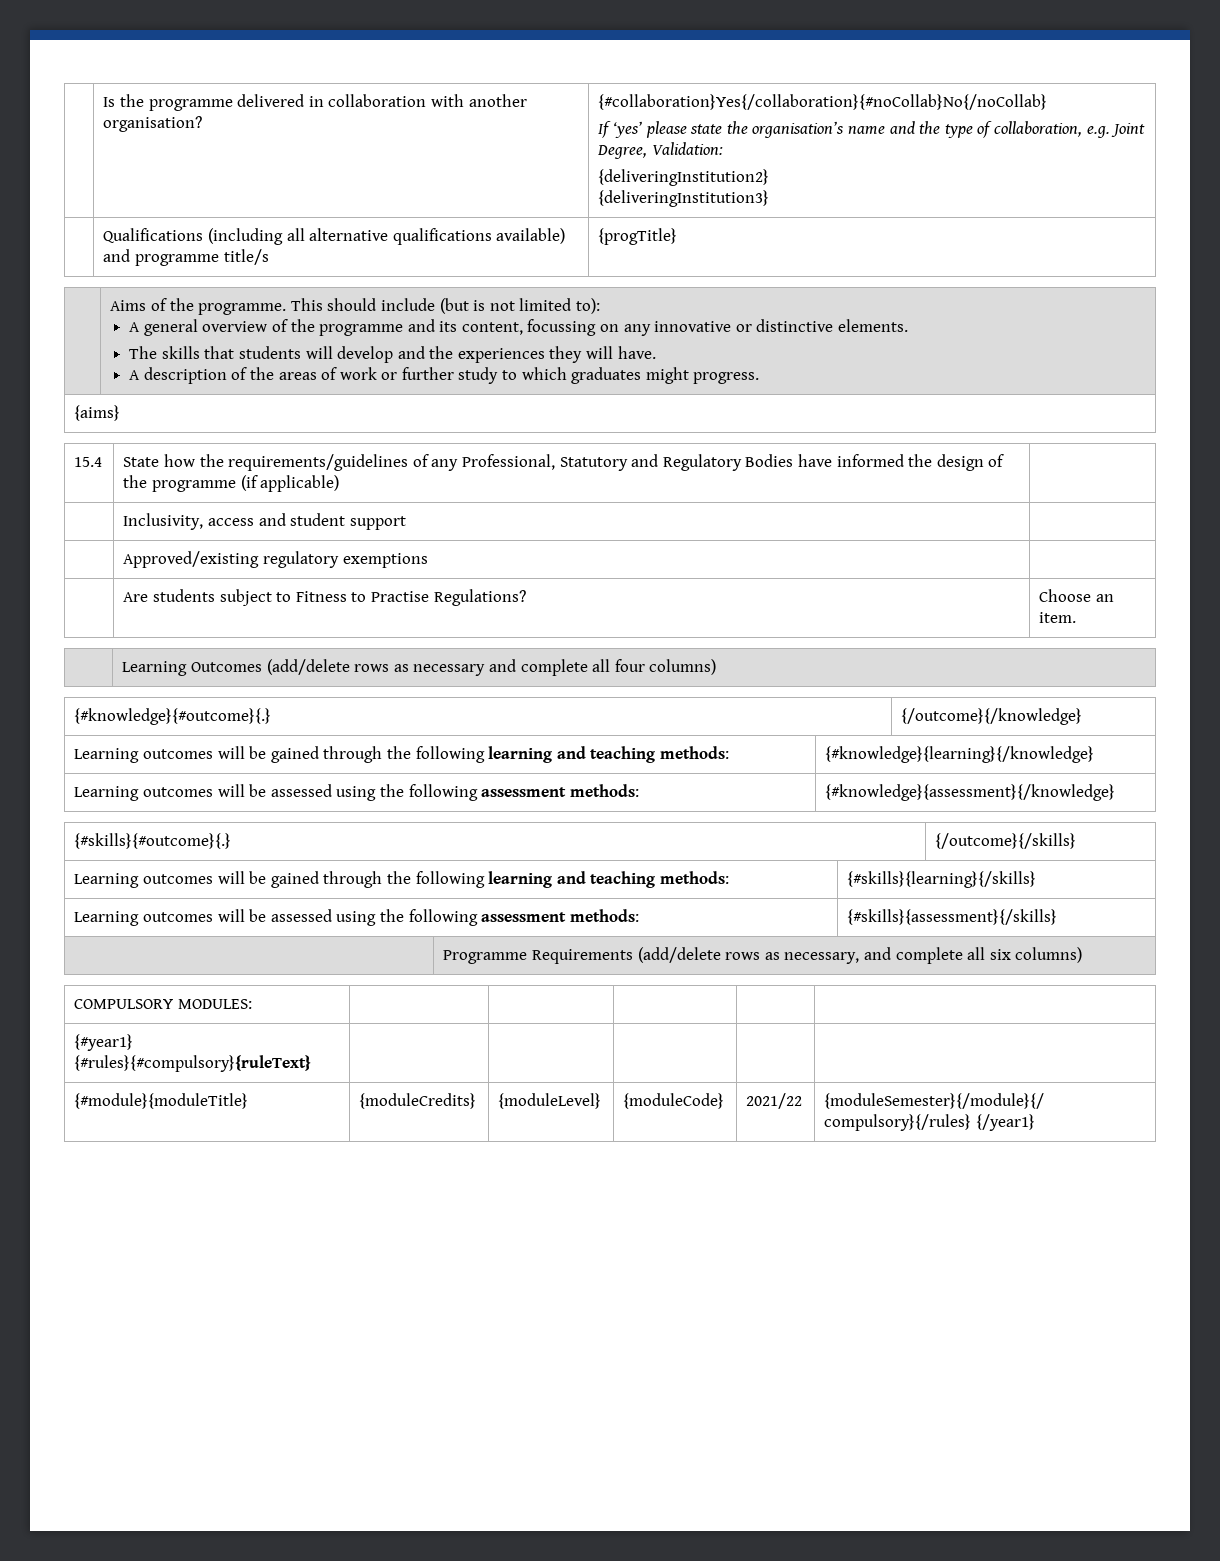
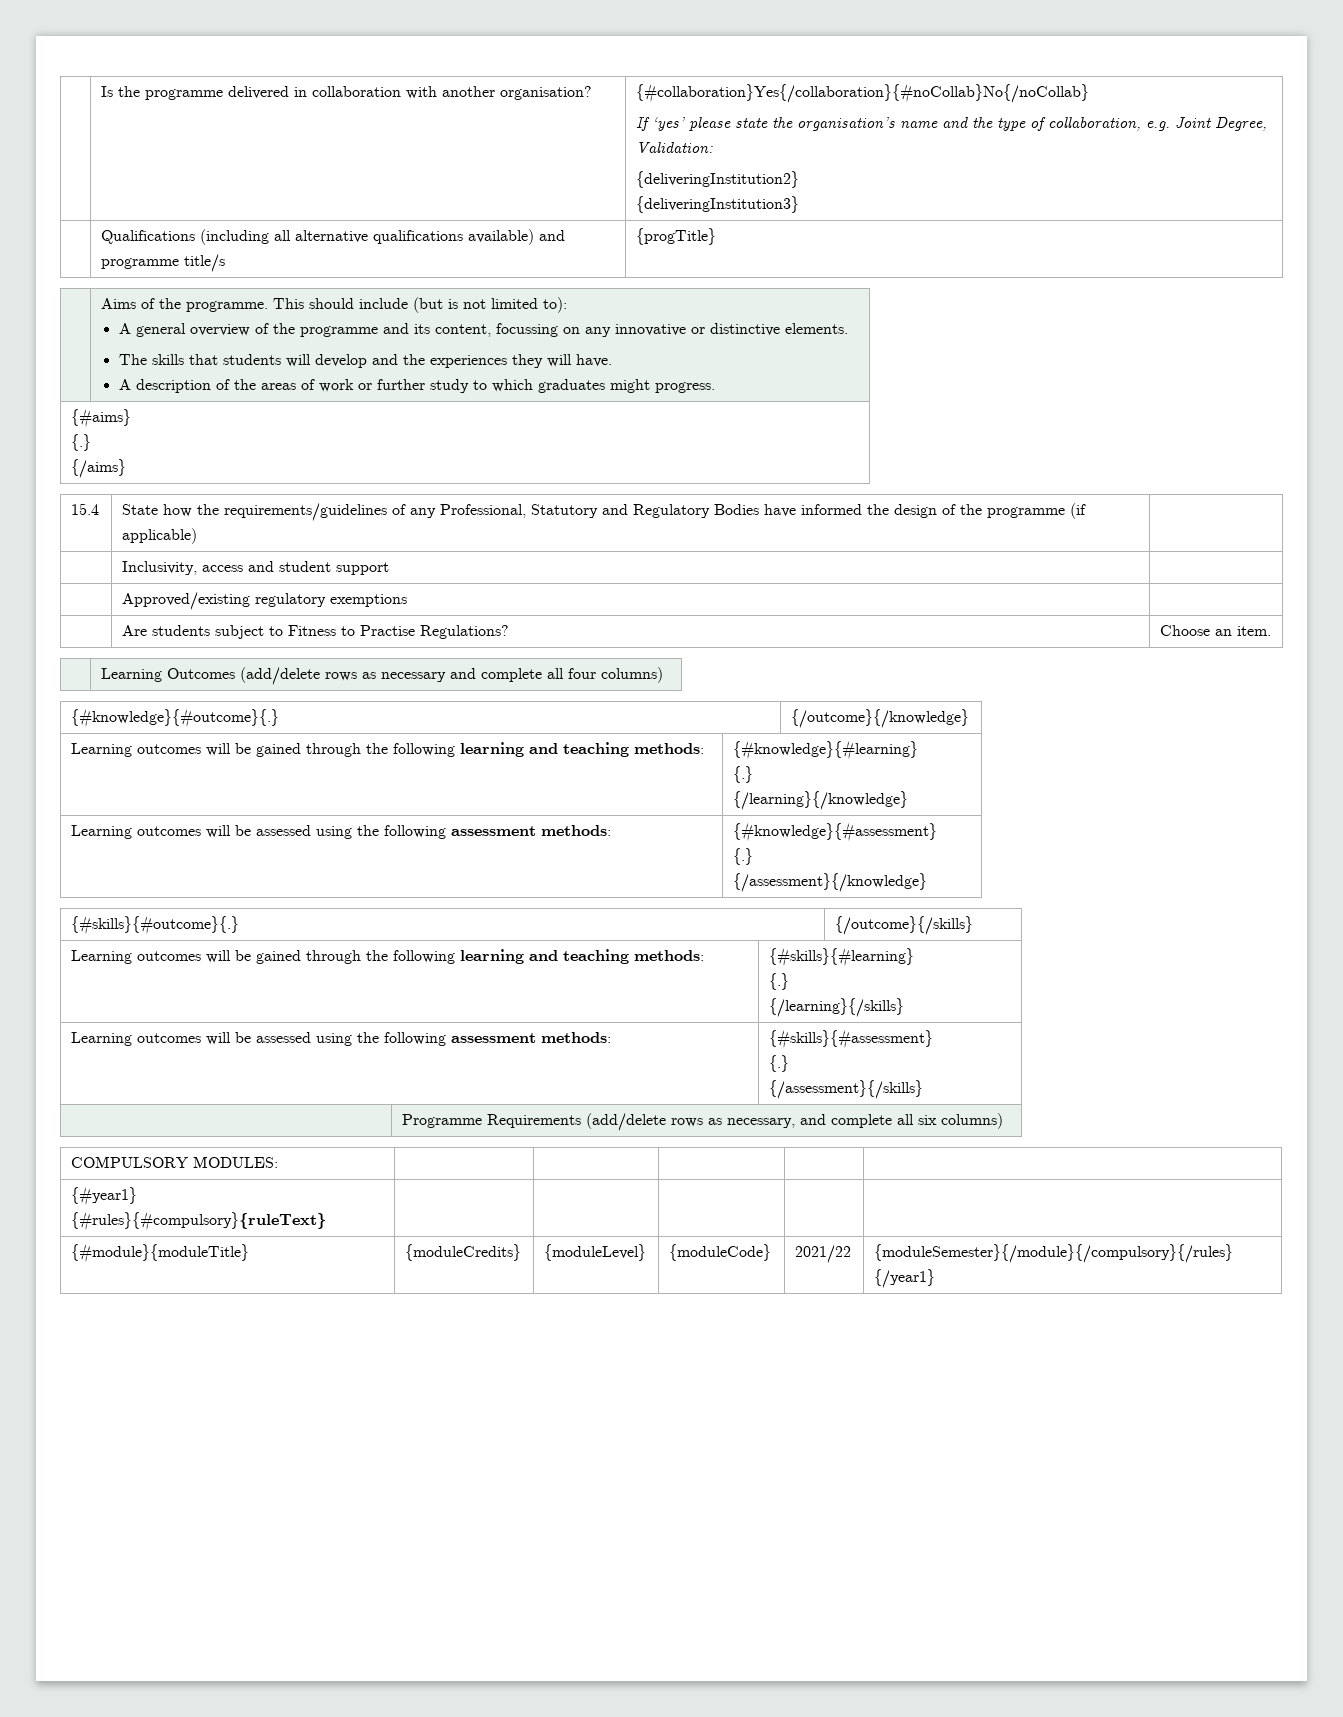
[74,405,121,421] {aims} -> [71,408,132,428] [71,434,92,451] [71,459,127,478] {#aims} // {.} // {/aims}
[825,746,1095,763] {#knowledge}{learning}{/knowledge} -> [733,740,919,760] [733,766,754,783] [733,791,909,810] {#knowledge}{#learning} // {.} // {/learning}{/knowledge}
[825,784,1116,801] {#knowledge}{assessment}{/knowledge} -> [733,822,938,842] [733,848,754,865] [733,873,928,892] {#knowledge}{#assessment} // {.} // {/assessment}{/knowledge}
[847,871,1037,888] {#skills}{learning}{/skills} -> [769,947,915,967] [769,973,790,990] [769,998,905,1017] {#skills}{#learning} // {.} // {/learning}{/skills}
[847,909,1058,925] {#skills}{assessment}{/skills} -> [769,1029,934,1049] [769,1055,790,1072] [769,1080,924,1099] {#skills}{#assessment} // {.} // {/assessment}{/skills}

